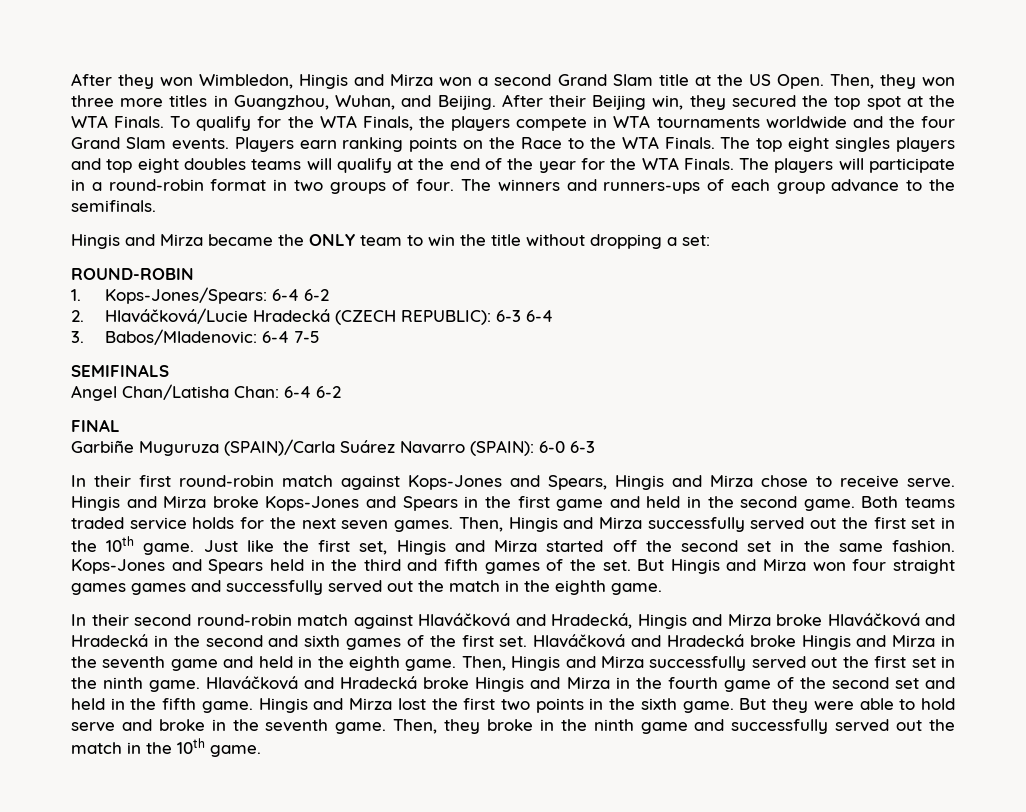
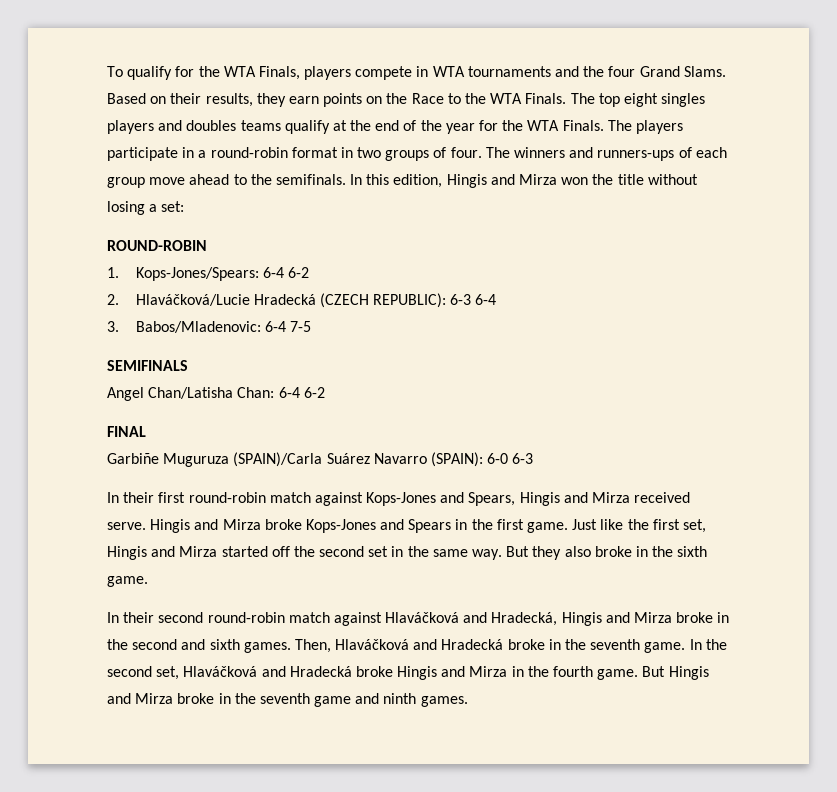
[71,73,956,89] [71,94,955,110] [71,115,165,128] After they won Wimbledon, Hingis and Mirza won a second Grand Slam title at the US Open. Then, they won three more titles in Guangzhou, Wuhan, and Beijing. After their Beijing win, they secured the top spot at the WTA Finals. -> (107, 71) none
[418,116,445,128] the -> (300, 73) none
[765,116,847,128] worldwide -> (551, 71) none
[125,137,404,152] Slam events. Players earn ranking -> [683,66,726,77] [107,93,319,107] Slams. Based on their results, they earn
[106,158,179,173] top eight -> (183, 125) none
[306,158,332,170] will -> (281, 125) none
[838,158,864,170] will -> (683, 127) none
[831,179,900,192] advance -> [149,174,230,185] move ahead
[71,234,455,249] // Hingis and Mirza became the ONLY team to win -> [350,174,589,188] In this edition, Hingis and Mirza won
[590,234,662,249] dropping -> [107,201,145,215] losing
[761,475,899,488] chose to receive -> [634,492,691,503] received
[556,496,955,511] [71,517,955,532] [71,536,135,552] game and held in the second game. Both teams traded service holds for the next seven games. Then, Hingis and Mirza successfully served out the first set in the 10th -> (524, 524) none
[892,540,956,552] [71,559,956,574] [71,580,606,595] fashion. Kops-Jones and Spears held in the third and fifth games of the set. But Hingis and Mirza won four straight games games and successfully served out the match in the eighth -> [472,546,708,560] way. But they also broke in the sixth
[827,613,955,627] [71,634,148,647] Hlaváčková and Hradecká -> (714, 617) none
[346,634,956,650] [71,656,956,671] [71,677,201,692] games of the first set. Hlaváčková and Hradecká broke Hingis and Mirza in the seventh game and held in the eighth game. Then, Hingis and Mirza successfully served out the first set in the ninth game. -> [243,639,727,653] [107,666,180,680] games. Then, Hlaváčková and Hradecká broke in the seventh game. In the second set,
[723,677,955,692] [71,698,956,713] [71,719,956,734] [71,738,261,757] game of the second set and held in the fifth game. Hingis and Mirza lost the first two points in the sixth game. But they were able to hold serve and broke in the seventh game. Then, they broke in the ninth game and successfully served out the match in the 10th game. -> [597,666,709,680] [107,693,468,707] game. But Hingis and Mirza broke in the seventh game and ninth games.

